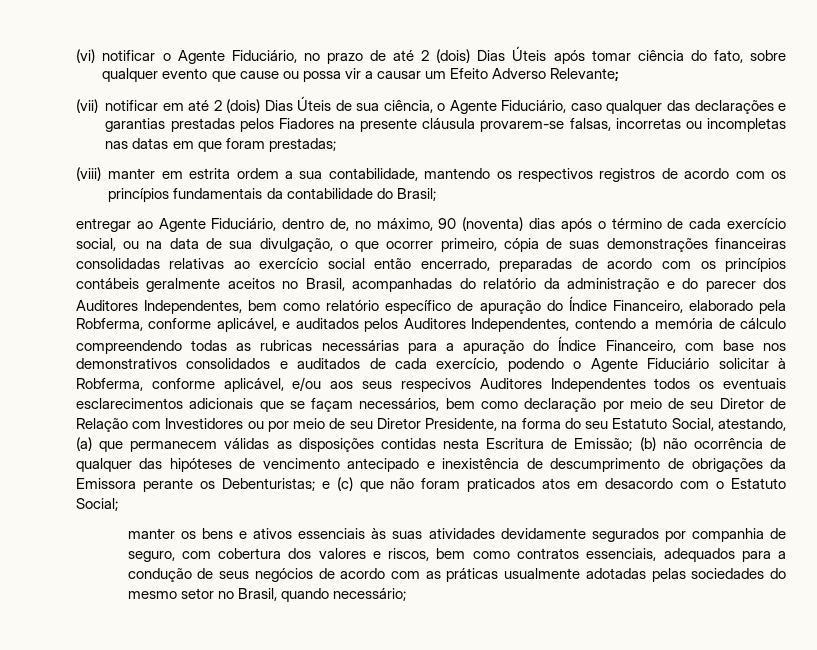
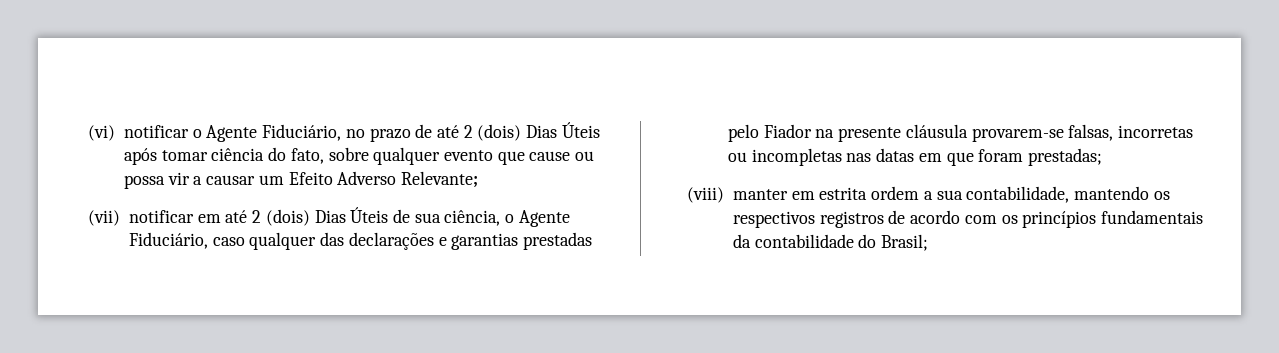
[239,118,334,132] pelos Fiadores -> [727,124,812,142] pelo Fiador
[75,217,786,232] [75,238,786,252] [75,258,786,272] [75,278,787,292] [75,296,787,314] [75,318,786,332] [75,336,787,354] [75,358,787,372] [75,377,786,392] [75,398,787,412] [75,418,786,432] [75,437,787,452] [75,458,786,472] [75,477,786,492] [75,498,118,511] [127,528,786,542] [127,548,786,562] [127,568,786,582] [127,588,406,602] // entregar ao Agente Fiduciário, dentro de, no máximo, 90 (noventa) dias após o término de cada exercício social, ou na data de sua divulgação, o que ocorrer primeiro, cópia de suas demonstrações financeiras consolidadas relativas ao exercício social então encerrado, preparadas de acordo com os princípios contábeis geralmente aceitos no Brasil, acompanhadas do relatório da administração e do parecer dos Auditores Independentes, bem como relatório específico de apuração do Índice Financeiro, elaborado pela Robferma, conforme aplicável, e auditados pelos Auditores Independentes, contendo a memória de cálculo compreendendo todas as rubricas necessárias para a apuração do Índice Financeiro, com base nos demonstrativos consolidados e auditados de cada exercício, podendo o Agente Fiduciário solicitar à Robferma, conforme aplicável, e/ou aos seus respecivos Auditores Independentes todos os eventuais esclarecimentos adicionais que se façam necessários, bem como declaração por meio de seu Diretor de Relação com Investidores ou por meio de seu Diretor Presidente, na forma do seu Estatuto Social, atestando, (a) que permanecem válidas as disposições contidas nesta Escritura de Emissão; (b) não ocorrência de qualquer das hipóteses de vencimento antecipado e inexistência de descumprimento de obrigações da Emissora perante os Debenturistas; e (c) que não foram praticados atos em desacordo com o Estatuto Social; // manter os bens e ativos essenciais às suas atividades devidamente segurados por companhia de seguro, com cobertura dos valores e riscos, bem como contratos essenciais, adequados para a condução de seus negócios de acordo com as práticas usualmente adotadas pelas sociedades do mesmo setor no Brasil, quando necessário; -> (929, 242) none

